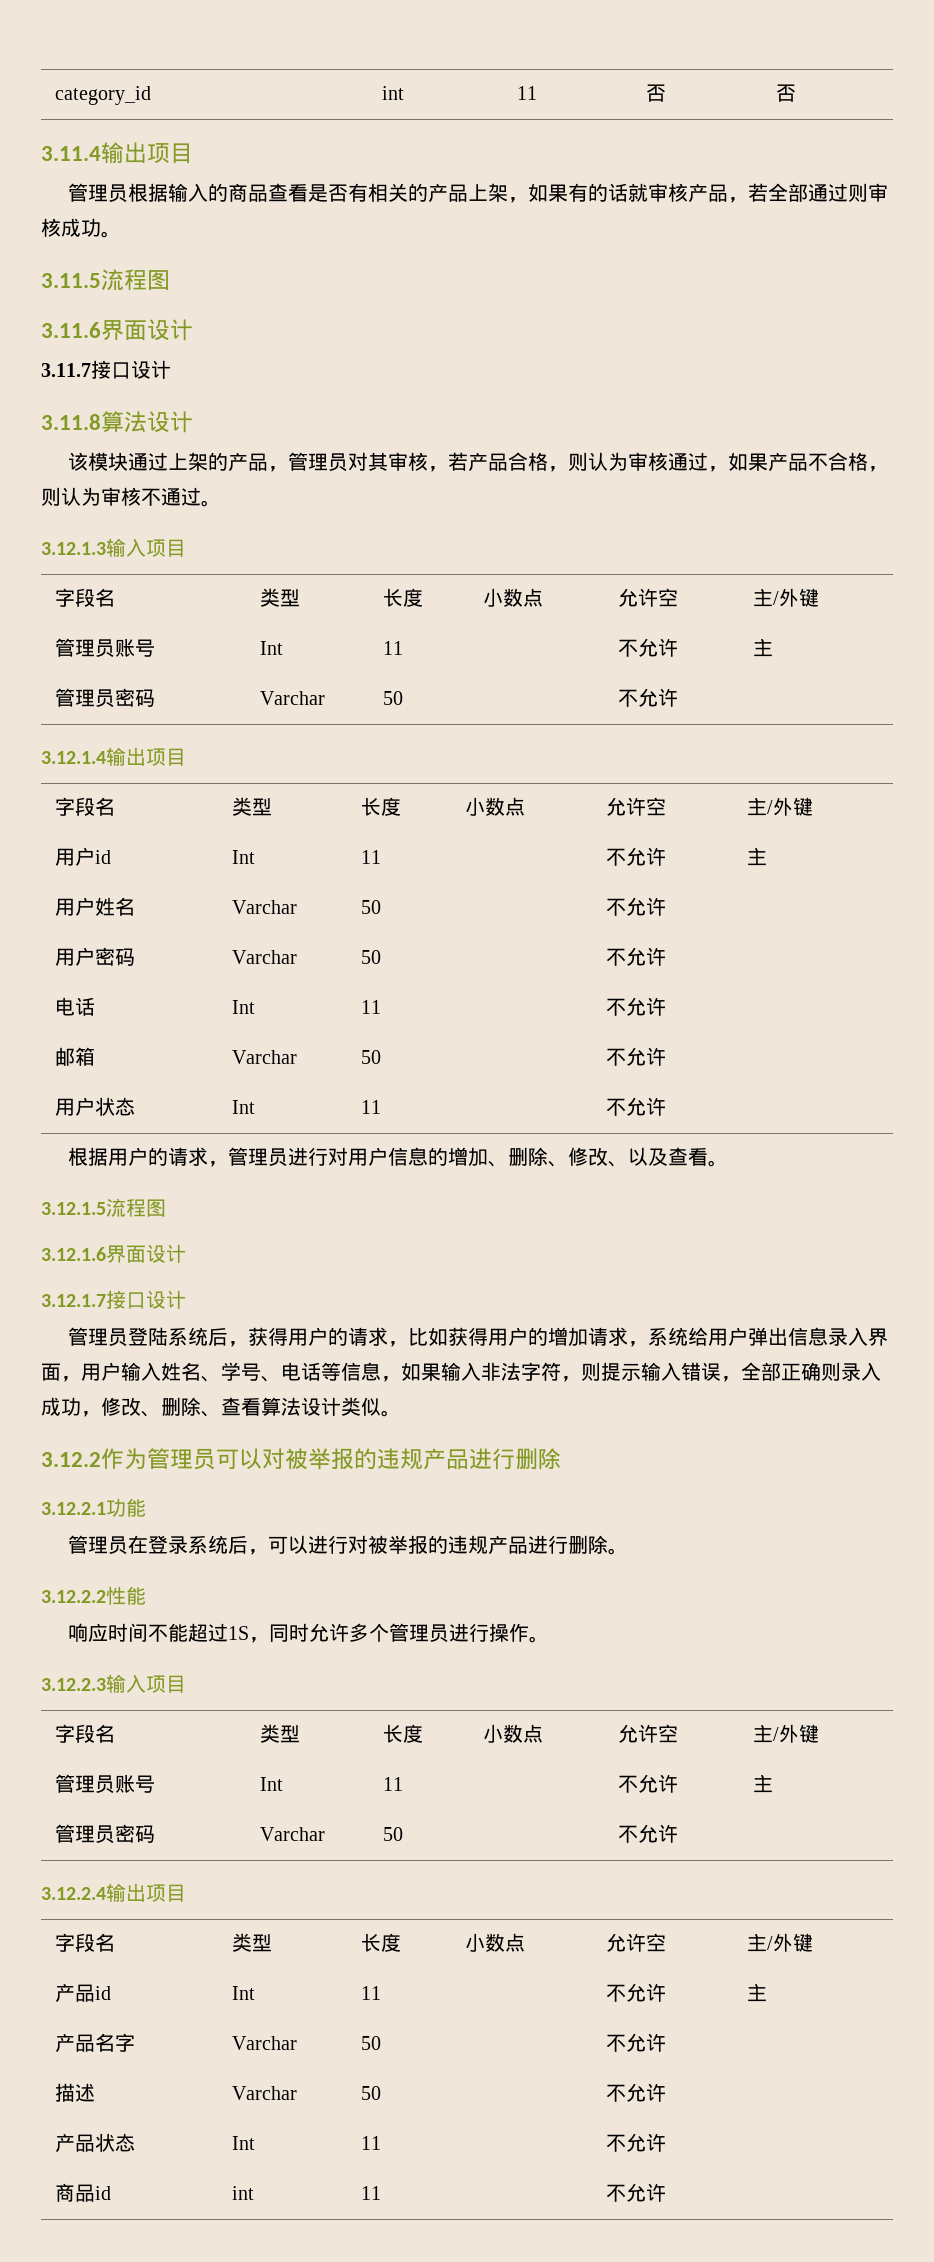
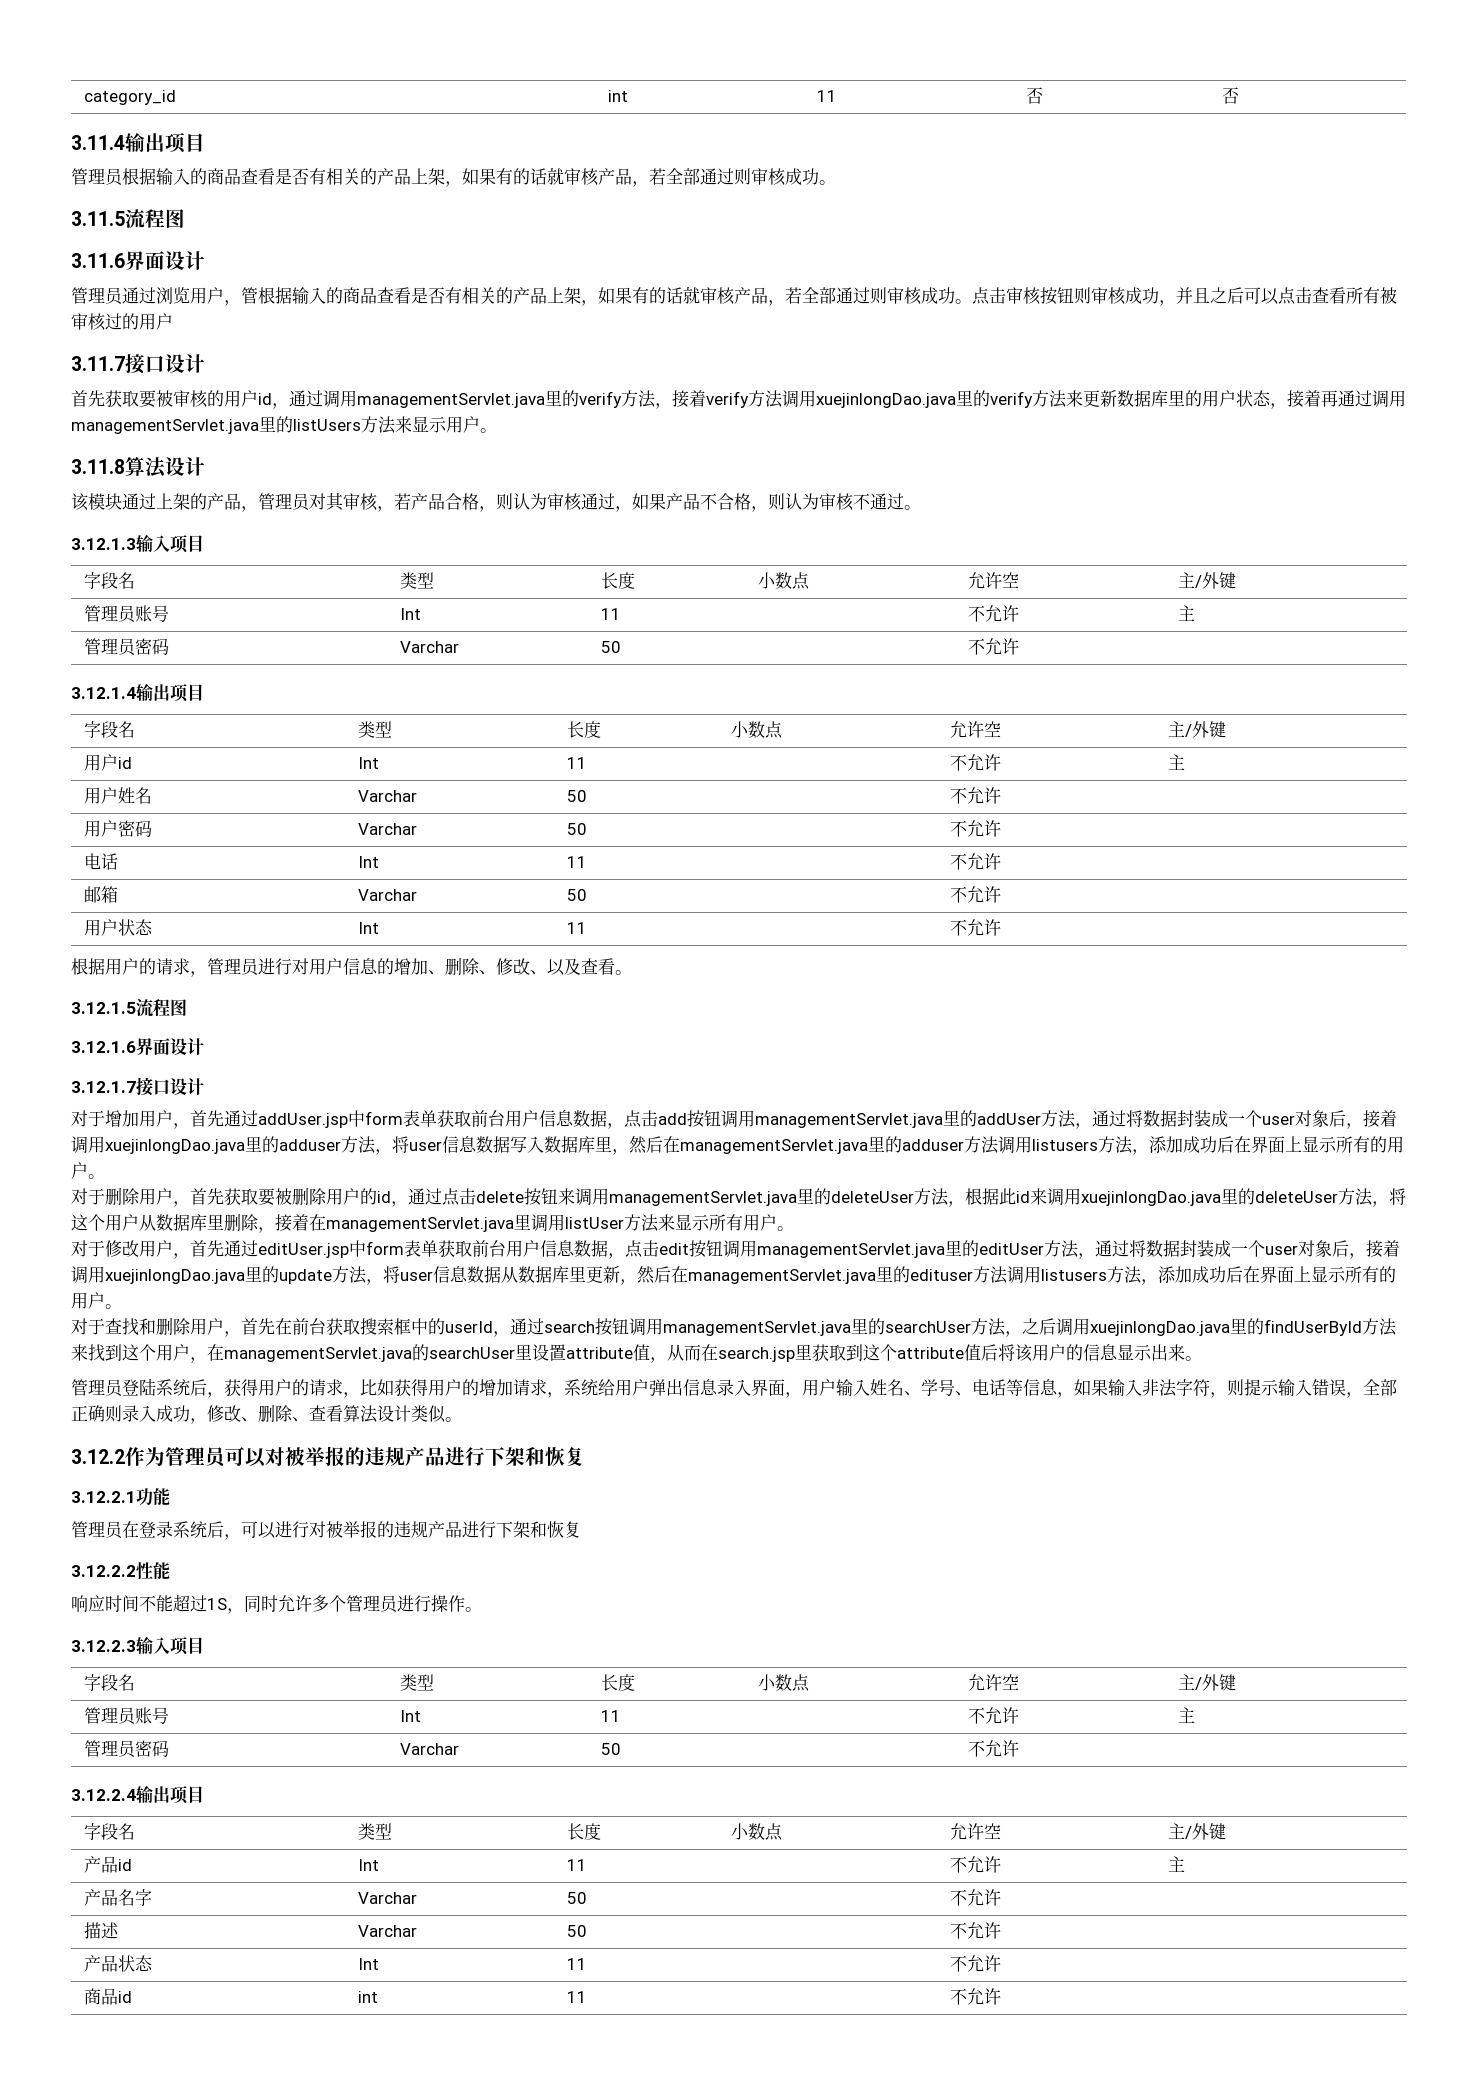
[41,360,171,379] 3.11.7接口设计 -> [71,286,1397,306] [71,313,173,331] [71,354,205,374] [71,390,1406,409] [71,416,497,434] 管理员通过浏览用户，管根据输入的商品查看是否有相关的产品上架，如果有的话就审核产品，若全部通过则审核成功。点击审核按钮则审核成功，并且之后可以点击查看所有被审核过的用户 // 3.11.7接口设计 // 首先获取要被审核的用户id，通过调用managementServlet.java里的verify方法，接着verify方法调用xuejinlongDao.java里的verify方法来更新数据库里的用户状态，接着再通过调用managementServlet.java里的listUsers方法来显示用户。
(186, 1299) none -> [71,1110,1397,1129] [71,1136,1404,1155] [71,1162,105,1179] [71,1187,1406,1207] [71,1213,794,1233] [71,1240,1400,1259] [71,1266,1396,1285] [71,1292,122,1309] [71,1317,1397,1337] [71,1344,1202,1363] // 对于增加用户，首先通过addUser.jsp中form表单获取前台用户信息数据，点击add按钮调用managementServlet.java里的addUser方法，通过将数据封装成一个user对象后，接着调用xuejinlongDao.java里的adduser方法，将user信息数据写入数据库里，然后在managementServlet.java里的adduser方法调用listusers方法，添加成功后在界面上显示所有的用户。 // 对于删除用户，首先获取要被删除用户的id，通过点击delete按钮来调用managementServlet.java里的deleteUser方法，根据此id来调用xuejinlongDao.java里的deleteUser方法，将这个用户从数据库里删除，接着在managementServlet.java里调用listUser方法来显示所有用户。 // 对于修改用户，首先通过editUser.jsp中form表单获取前台用户信息数据，点击edit按钮调用managementServlet.java里的editUser方法，通过将数据封装成一个user对象后，接着调用xuejinlongDao.java里的update方法，将user信息数据从数据库里更新，然后在managementServlet.java里的edituser方法调用listusers方法，添加成功后在界面上显示所有的用户。 // 对于查找和删除用户，首先在前台获取搜索框中的userId，通过search按钮调用managementServlet.java里的searchUser方法，之后调用xuejinlongDao.java里的findUserById方法来找到这个用户，在managementServlet.java的searchUser里设置attribute值，从而在search.jsp里获取到这个attribute值后将该用户的信息显示出来。
[515,1448,561,1470] 删除 -> [485,1447,585,1466] 下架和恢复
[568,1535,629,1555] 删除。 -> [496,1521,581,1538] 下架和恢复

